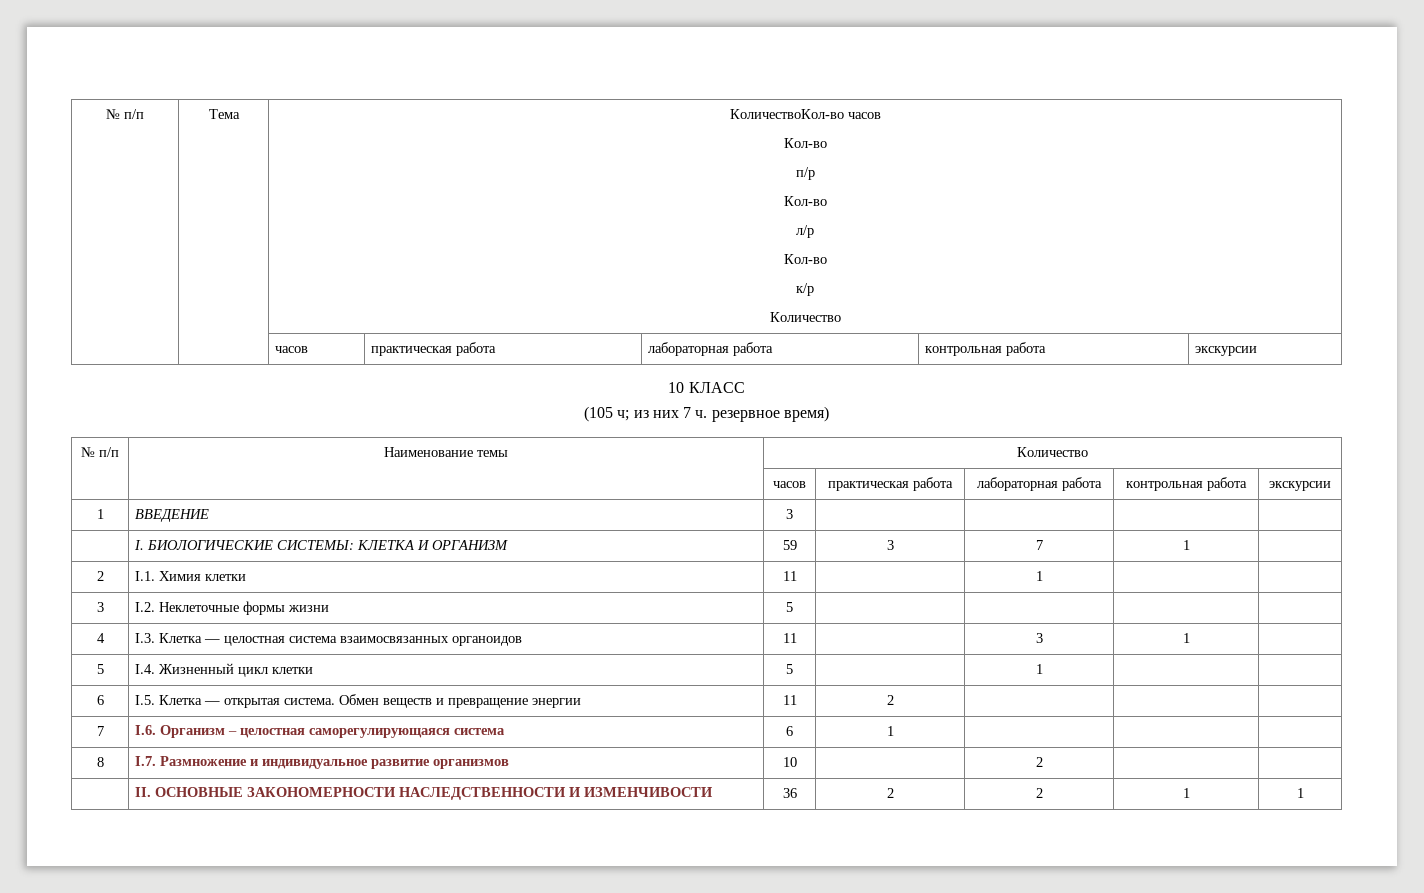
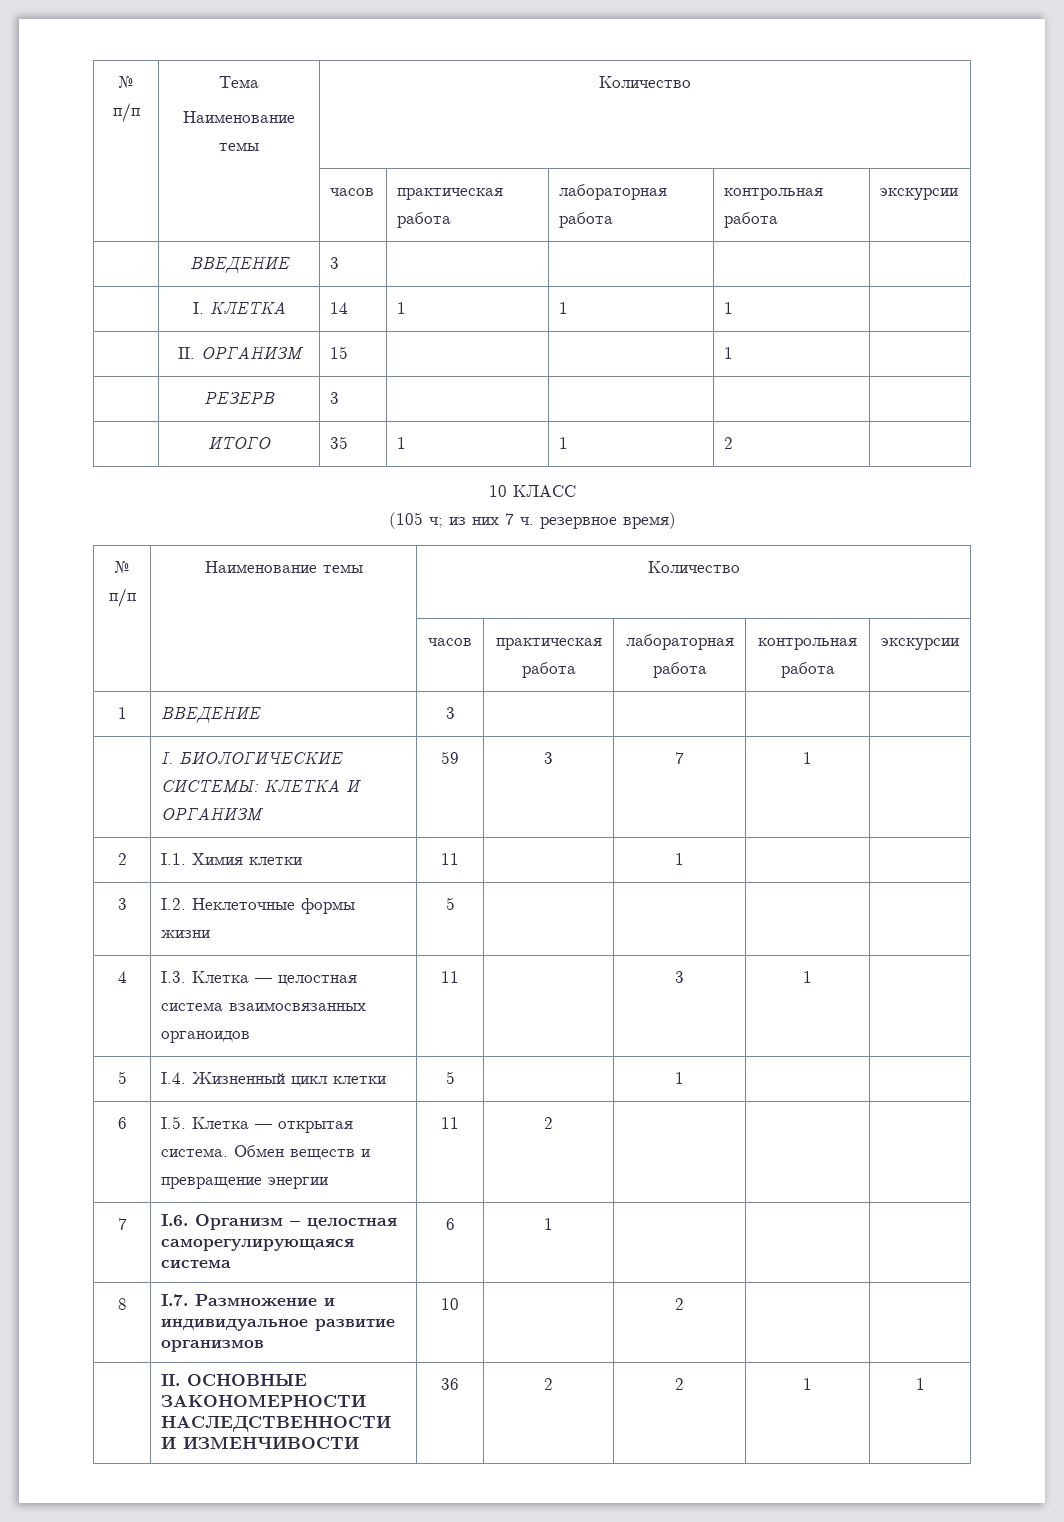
[729,109,881,119] [783,138,827,148] [795,167,815,180] [783,196,827,206] [796,225,814,238] [783,254,827,264] [796,283,814,296] [769,312,841,322] [275,346,309,353] [371,342,497,356] [648,342,774,356] [925,342,1047,356] [1195,346,1258,356] | КоличествоКол-во часов // Кол-во // п/р // Кол-во // л/р // Кол-во // к/р // Количество // | | часов | практическая работа | лабораторная работа | контрольная работа | экскурсии -> [183,111,295,123] [219,142,259,151] [599,76,691,88] [329,188,374,196] [396,188,503,200] [396,212,451,228] [558,184,667,200] [558,212,613,228] [723,188,823,200] [723,212,778,228] [879,188,958,200] [189,256,290,273] [329,257,339,269] [192,302,286,315] [329,302,348,314] [396,302,406,314] [558,302,568,314] [723,302,733,314] [177,346,304,360] [329,346,348,359] [723,347,733,359] [204,392,275,404] [329,392,339,404] [208,437,271,450] [329,436,348,449] [396,437,406,449] [558,437,568,449] [723,437,733,449] // Наименование темы | Количество // | | часов | практическая работа | лабораторная работа | контрольная работа | экскурсии // | ВВЕДЕНИЕ | 3 | | | | // | I. КЛЕТКА | 14 | 1 | 1 | 1 | // | II. ОРГАНИЗМ | 15 | | | 1 | // | РЕЗЕРВ | 3 | | | | // | ИТОГО | 35 | 1 | 1 | 2 |

